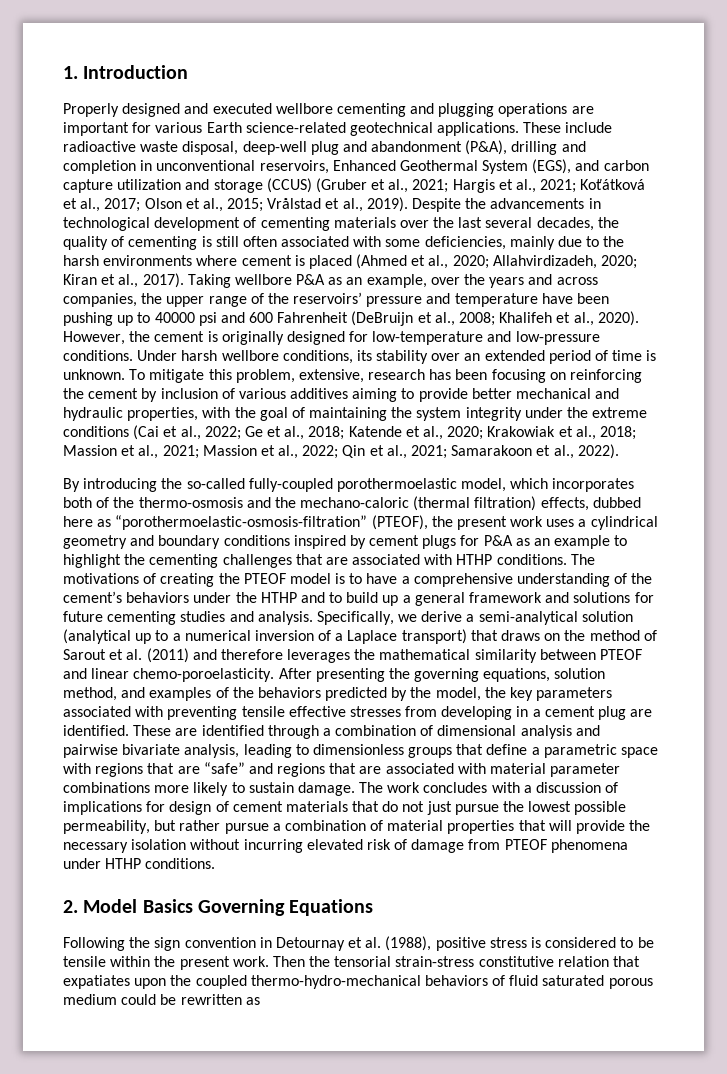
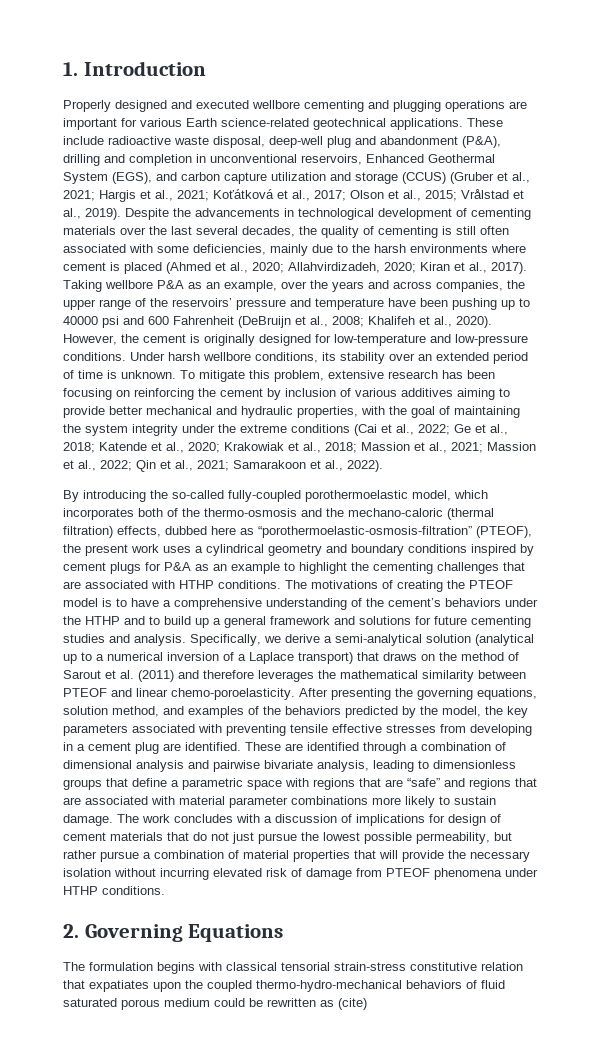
[298,369,364,383] extensive, -> [328,370,384,379] extensive
[83,899,193,913] Model Basics -> (79, 931) none
[63,936,654,951] [63,956,331,970] Following the sign convention in Detournay et al. (1988), positive stress is considered to be tensile within the present work. Then the -> [63,962,277,974] The formulation begins with classical
(260, 1001) none -> [338,998,367,1010] (cite)

